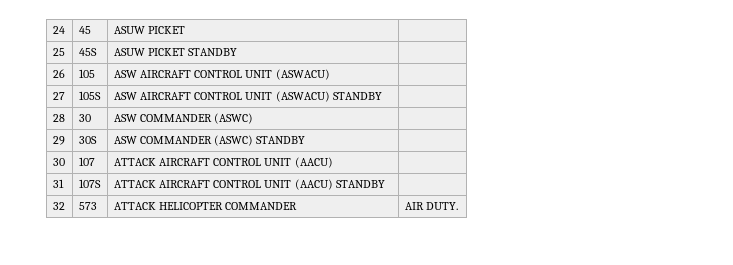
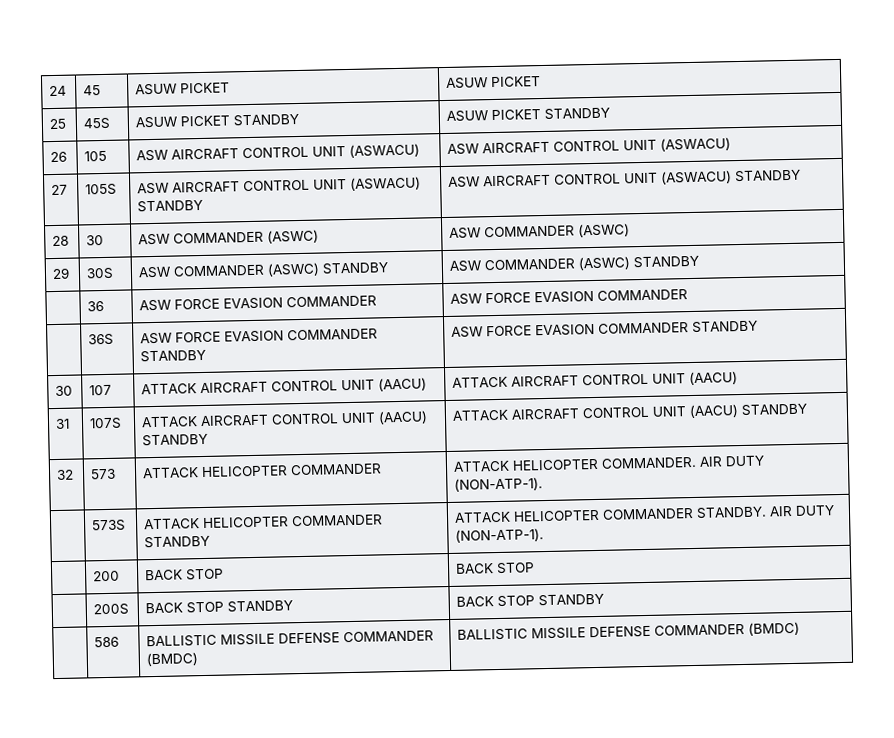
(185, 30) none -> [446,76,542,89] ASUW PICKET
(238, 52) none -> [446,107,611,122] ASUW PICKET STANDBY
(330, 74) none -> [447,137,732,155] ASW AIRCRAFT CONTROL UNIT (ASWACU)
(382, 96) none -> [448,169,802,188] ASW AIRCRAFT CONTROL UNIT (ASWACU) STANDBY
(254, 118) none -> [449,223,631,239] ASW COMMANDER (ASWC)
(306, 140) none -> [449,255,700,272] [87,300,105,312] [139,295,378,312] [450,289,689,305] [88,333,115,346] [140,328,379,345] [140,349,207,363] [451,320,759,338] ASW COMMANDER (ASWC) STANDBY // | 36 | ASW FORCE EVASION COMMANDER | ASW FORCE EVASION COMMANDER // | 36S | ASW FORCE EVASION COMMANDER STANDBY | ASW FORCE EVASION COMMANDER STANDBY
(333, 162) none -> [452,371,739,388] ATTACK AIRCRAFT CONTROL UNIT (AACU)
(385, 184) none -> [452,403,809,421] ATTACK AIRCRAFT CONTROL UNIT (AACU) STANDBY
[404,202,458,210] AIR DUTY. -> [453,455,766,472] [454,477,544,492] [92,519,127,532] [144,514,384,530] [144,535,211,549] [454,505,836,523] [455,528,545,543] [93,570,121,582] [145,568,225,581] [455,562,536,575] [93,603,130,616] [145,600,294,614] [456,593,605,608] [94,636,120,648] [146,630,435,648] [146,652,199,667] [457,621,801,641] ATTACK HELICOPTER COMMANDER. AIR DUTY (NON-ATP-1). // | 573S | ATTACK HELICOPTER COMMANDER STANDBY | ATTACK HELICOPTER COMMANDER STANDBY. AIR DUTY (NON-ATP-1). // | 200 | BACK STOP | BACK STOP // | 200S | BACK STOP STANDBY | BACK STOP STANDBY // | 586 | BALLISTIC MISSILE DEFENSE COMMANDER (BMDC) | BALLISTIC MISSILE DEFENSE COMMANDER (BMDC)

